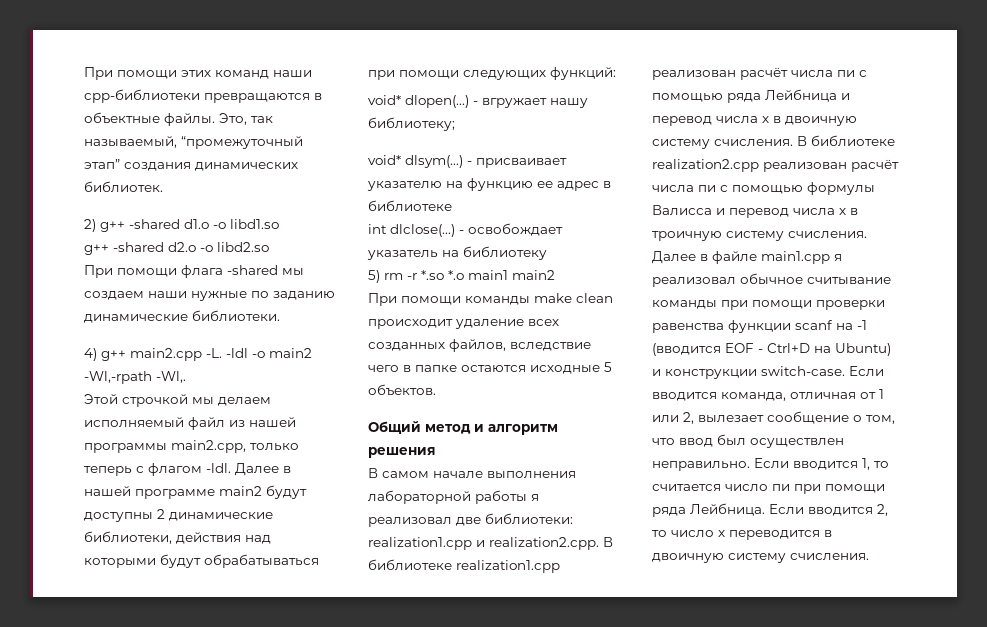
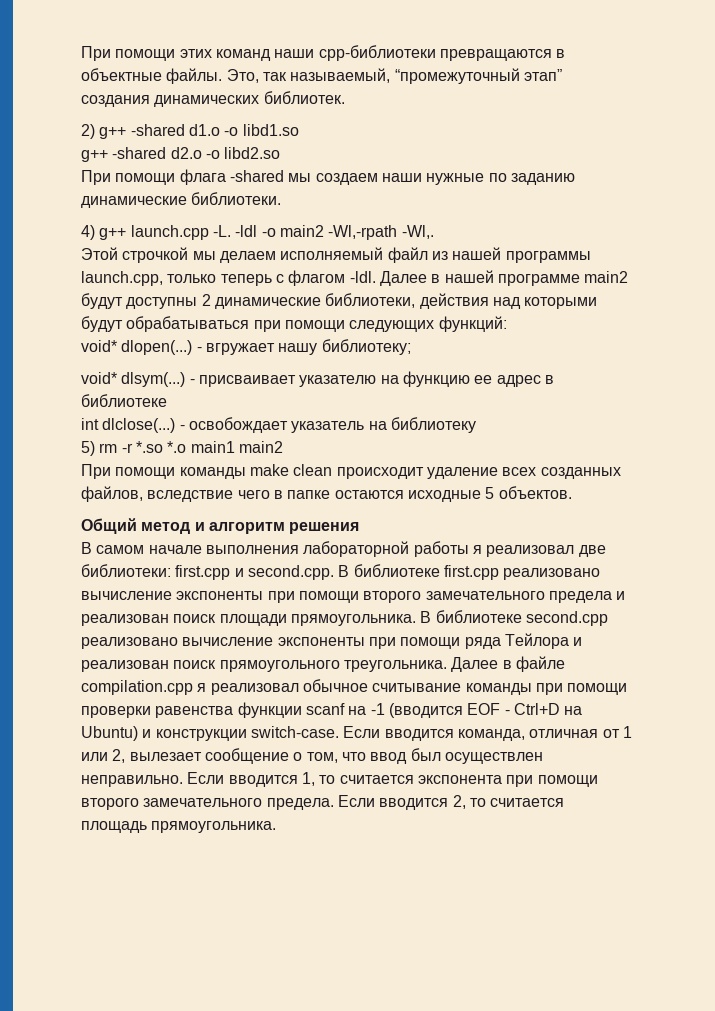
[130,348,202,361] main2.cpp -> [130,225,209,240] launch.cpp
[171,440,246,453] main2.cpp, -> [81,271,163,286] launch.cpp,
[368,537,613,550] [368,559,560,573] [652,67,867,80] [652,89,850,103] [652,116,857,126] [652,135,895,149] [652,159,899,172] [652,182,875,195] [652,205,858,218] [652,231,867,241] realization1.cpp и realization2.cpp. В библиотеке realization1.cpp реализован расчёт числа пи с помощью ряда Лейбница и перевод числа x в двоичную систему счисления. В библиотеке realization2.cpp реализован расчёт числа пи с помощью формулы Валисса и перевод числа x в троичную систему счисления. -> [175,564,601,580] [81,591,626,603] [81,610,608,626] [81,633,583,649] [81,660,447,672] first.cpp и second.cpp. В библиотеке first.cpp реализовано вычисление экспоненты при помощи второго замечательного предела и реализован поиск площади прямоугольника. В библиотеке second.cpp реализовано вычисление экспоненты при помощи ряда Тейлора и реализован поиск прямоугольного треугольника.
[761,251,830,264] main1.cpp -> [81,680,193,695] compilation.cpp
[725,484,885,494] [652,503,888,517] [652,530,832,540] [652,553,869,563] число пи при помощи ряда Лейбница. Если вводится 2, то число x переводится в двоичную систему счисления. -> [417,775,598,787] [81,795,565,810] [81,821,277,833] экспонента при помощи второго замечательного предела. Если вводится 2, то считается площадь прямоугольника.

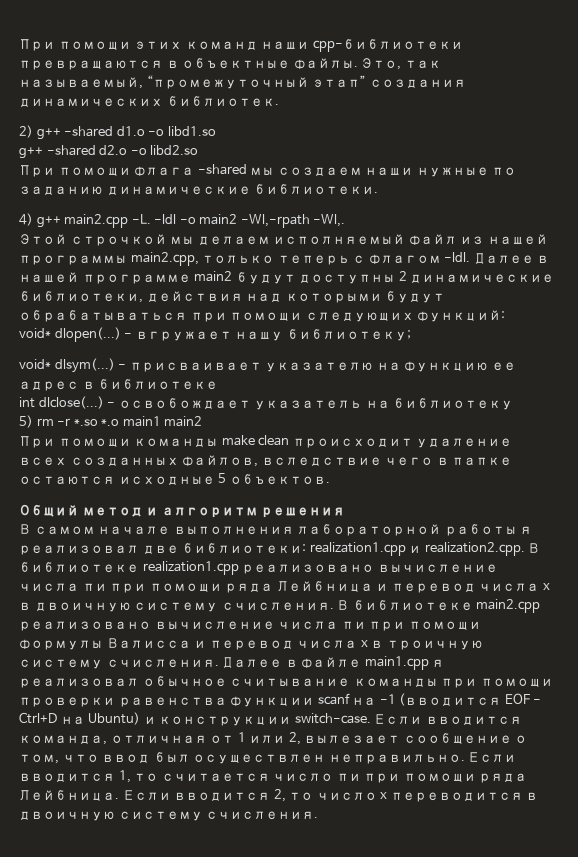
[130,225,209,240] launch.cpp -> [64,214,129,228] main2.cpp
[81,271,163,286] launch.cpp, -> [130,252,199,266] main2.cpp,
[175,564,601,580] [81,591,626,603] [81,610,608,626] [81,633,583,649] [81,660,447,672] first.cpp и second.cpp. В библиотеке first.cpp реализовано вычисление экспоненты при помощи второго замечательного предела и реализован поиск площади прямоугольника. В библиотеке second.cpp реализовано вычисление экспоненты при помощи ряда Тейлора и реализован поиск прямоугольного треугольника. -> [309,542,541,556] [19,561,498,575] [19,581,550,593] [19,599,541,613] [19,621,481,631] [19,638,483,650] [19,659,219,669] realization1.cpp и realization2.cpp. В библиотеке realization1.cpp реализовано вычисление числа пи при помощи ряда Лейбница и перевод числа x в двоичную систему счисления. В библиотеке main2.cpp реализовано вычисление числа пи при помощи формулы Валисса и перевод числа x в троичную систему счисления.
[81,680,193,695] compilation.cpp -> [364,656,429,670] main1.cpp
[417,775,598,787] [81,795,565,810] [81,821,277,833] экспонента при помощи второго замечательного предела. Если вводится 2, то считается площадь прямоугольника. -> [273,773,528,783] [19,789,539,802] [19,811,319,821] число пи при помощи ряда Лейбница. Если вводится 2, то число x переводится в двоичную систему счисления.

